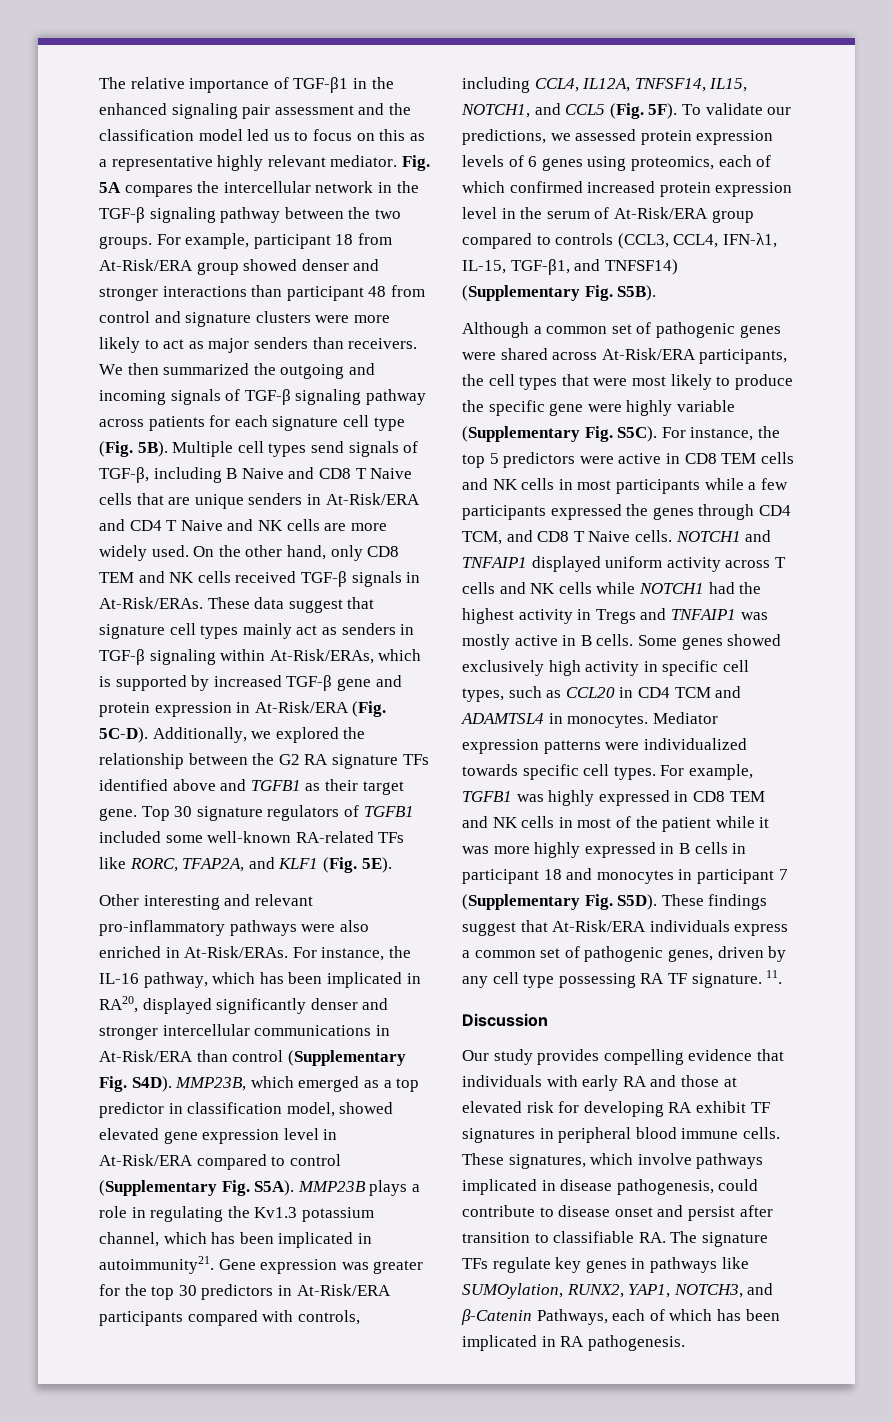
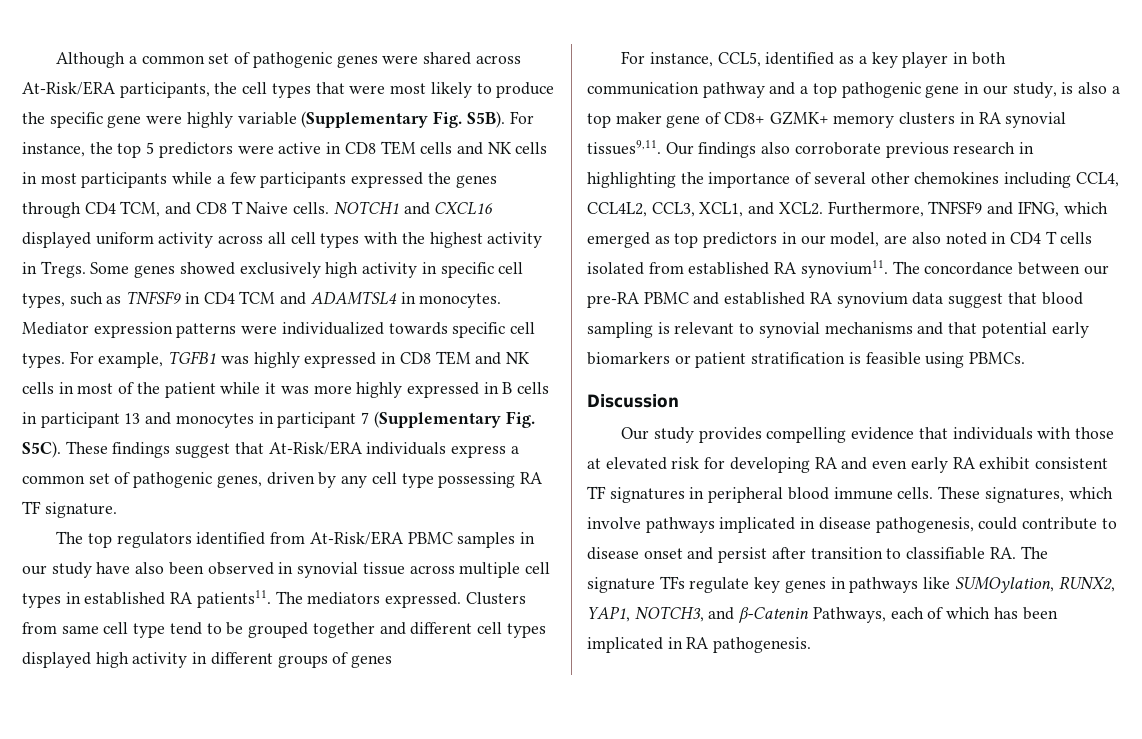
[99,77,394,93] [99,103,411,119] [99,129,425,141] [99,155,430,171] [99,181,419,197] [99,207,401,223] [99,233,392,249] [99,259,380,275] [99,285,425,301] [99,311,390,327] [99,337,418,353] [99,363,375,379] [99,389,426,405] [99,415,405,431] [99,441,419,457] [99,467,413,483] [99,493,420,509] [99,519,387,531] [99,545,400,561] [99,571,421,587] [99,597,375,613] [99,623,415,639] [99,649,422,665] [99,675,402,691] [99,701,387,717] [99,727,366,743] [99,753,429,769] [99,779,404,795] [99,805,414,821] [99,831,405,843] [99,857,392,873] [99,894,313,910] [99,920,369,936] [99,946,411,961] [99,972,421,988] [99,996,389,1014] [99,1024,390,1040] [99,1050,406,1066] [99,1076,420,1092] [99,1102,394,1118] [99,1128,338,1144] [99,1154,341,1170] [99,1180,420,1196] [99,1206,374,1222] [99,1232,372,1248] [99,1256,424,1274] [99,1284,391,1300] [99,1310,360,1326] [462,77,748,93] [461,103,792,119] [462,129,774,145] [462,155,772,171] [462,181,793,197] [462,207,754,223] [462,233,777,249] [462,259,678,275] [462,285,657,301] The relative importance of TGF-β1 in the enhanced signaling pair assessment and the classification model led us to focus on this as a representative highly relevant mediator. Fig. 5A compares the intercellular network in the TGF-β signaling pathway between the two groups. For example, participant 18 from At-Risk/ERA group showed denser and stronger interactions than participant 48 from control and signature clusters were more likely to act as major senders than receivers. We then summarized the outgoing and incoming signals of TGF-β signaling pathway across patients for each signature cell type (Fig. 5B). Multiple cell types send signals of TGF-β, including B Naive and CD8 T Naive cells that are unique senders in At-Risk/ERA and CD4 T Naive and NK cells are more widely used. On the other hand, only CD8 TEM and NK cells received TGF-β signals in At-Risk/ERAs. These data suggest that signature cell types mainly act as senders in TGF-β signaling within At-Risk/ERAs, which is supported by increased TGF-β gene and protein expression in At-Risk/ERA (Fig. 5C-D). Additionally, we explored the relationship between the G2 RA signature TFs identified above and TGFB1 as their target gene. Top 30 signature regulators of TGFB1 included some well-known RA-related TFs like RORC, TFAP2A, and KLF1 (Fig. 5E). // Other interesting and relevant pro-inflammatory pathways were also enriched in At-Risk/ERAs. For instance, the IL-16 pathway, which has been implicated in RA20, displayed significantly denser and stronger intercellular communications in At-Risk/ERA than control (Supplementary Fig. S4D). MMP23B, which emerged as a top predictor in classification model, showed elevated gene expression level in At-Risk/ERA compared to control (Supplementary Fig. S5A). MMP23B plays a role in regulating the Kv1.3 potassium channel, which has been implicated in autoimmunity21. Gene expression was greater for the top 30 predictors in At-Risk/ERA participants compared with controls, including CCL4, IL12A, TNFSF14, IL15, NOTCH1, and CCL5 (Fig. 5F). To validate our predictions, we assessed protein expression levels of 6 genes using proteomics, each of which confirmed increased protein expression level in the serum of At-Risk/ERA group compared to controls (CCL3, CCL4, IFN-λ1, IL-15, TGF-β1, and TNFSF14) (Supplementary Fig. S5B). // -> (56, 60) none
[617,426,658,442] S5C). -> [466,111,505,128] S5B).
[462,557,527,568] TNFAIP1 -> [434,202,494,215] CXCL16
[774,557,786,568] [462,582,762,594] [462,608,768,624] [462,634,634,650] T cells and NK cells while NOTCH1 had the highest activity in Tregs and TNFAIP1 was mostly active in B cells. -> [267,232,543,248] [22,261,86,278] all cell types with the highest activity in Tregs.
[565,687,615,698] CCL20 -> [126,291,183,304] TNFSF9
[543,869,562,880] 18 -> [124,413,141,424] 13
[617,894,658,910] S5D). -> [22,441,61,458] S5C).
[766,970,783,984] 11. -> [56,531,536,548] [22,562,550,578] [22,590,526,608] [22,622,546,638] [22,652,393,668] [621,51,1006,68] [587,82,1120,98] [587,111,1067,128] [587,140,1035,158] [587,172,1119,188] [587,201,1108,217] [587,231,1093,248] [587,260,1109,278] [587,292,1083,308] [587,322,1089,338] [587,352,1026,368] // The top regulators identified from At-Risk/ERA PBMC samples in our study have also been observed in synovial tissue across multiple cell types in established RA patients11. The mediators expressed. Clusters from same cell type tend to be grouped together and different cell types displayed high activity in different groups of genes // For instance, CCL5, identified as a key player in both communication pathway and a top pathogenic gene in our study, is also a top maker gene of CD8+ GZMK+ memory clusters in RA synovial tissues9,11. Our findings also corroborate previous research in highlighting the importance of several other chemokines including CCL4, CCL4L2, CCL3, XCL1, and XCL2. Furthermore, TNFSF9 and IFNG, which emerged as top predictors in our model, are also noted in CD4 T cells isolated from established RA synovium11. The concordance between our pre-RA PBMC and established RA synovium data suggest that blood sampling is relevant to synovial mechanisms and that potential early biomarkers or patient stratification is feasible using PBMCs.
[582,1075,677,1091] early RA and -> (1072, 433) none
[695,1101,746,1113] exhibit -> [841,457,1108,473] and even early RA exhibit consistent

